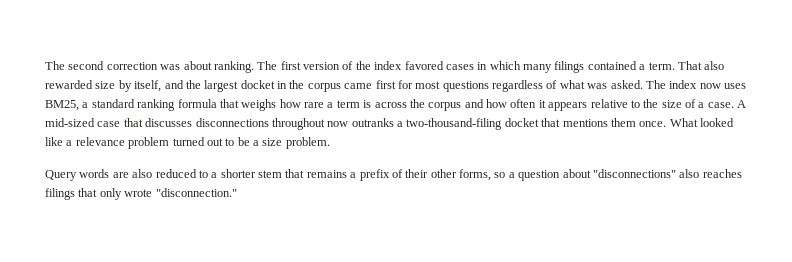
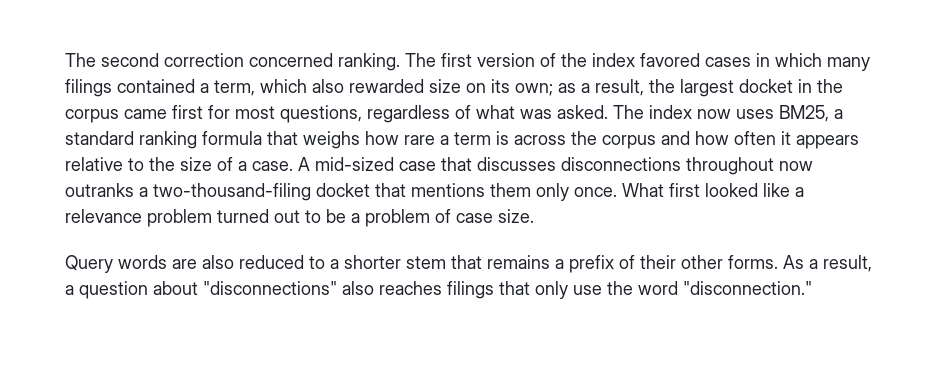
[160,61,212,70] was about -> [249,53,333,67] concerned
[648,61,702,70] term. That -> [214,79,307,96] term, which
[118,80,184,92] by itself, and -> [466,79,644,96] on its own; as a result,
[442,81,489,92] questions -> [280,105,362,123] questions,
(636, 122) none -> [536,183,569,201] only
(698, 122) none -> [669,183,700,197] first
[262,137,330,149] size problem. -> [365,209,534,227] problem of case size.
[459,169,506,181] forms, so -> [728,255,872,272] forms. As a result,
[124,189,153,197] wrote -> [573,281,678,295] use the word

